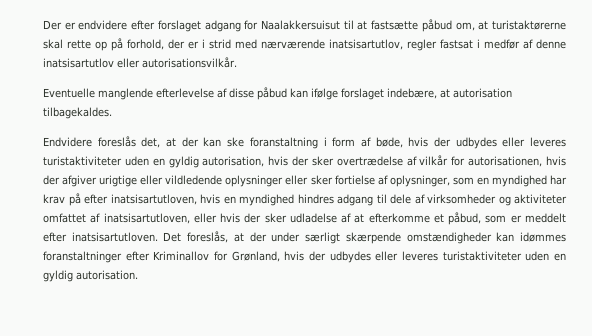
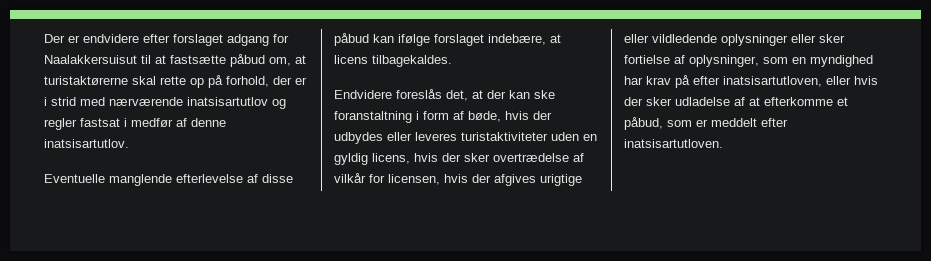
[329,39,403,50] inatsisartutlov, -> [187,97,286,109] inatsisartutlov og
[43,57,237,68] inatsisartutlov eller autorisationsvilkår. -> [44,139,129,148] inatsisartutlov.
[453,88,512,98] autorisation -> [334,55,368,64] licens
[202,156,265,167] autorisation, -> [372,153,410,164] licens,
[468,156,567,167] [43,175,98,187] autorisationen, hvis der afgiver -> [388,174,536,186] licensen, hvis der afgives
[200,194,567,206] [43,213,190,224] hvis en myndighed hindres adgang til dele af virksomheder og aktiviteter omfattet af inatsisartutloven, -> (822, 81) none
[163,231,566,244] [43,251,567,263] [43,270,138,282] Det foreslås, at der under særligt skærpende omstændigheder kan idømmes foranstaltninger efter Kriminallov for Grønland, hvis der udbydes eller leveres turistaktiviteter uden en gyldig autorisation. -> (723, 143) none

